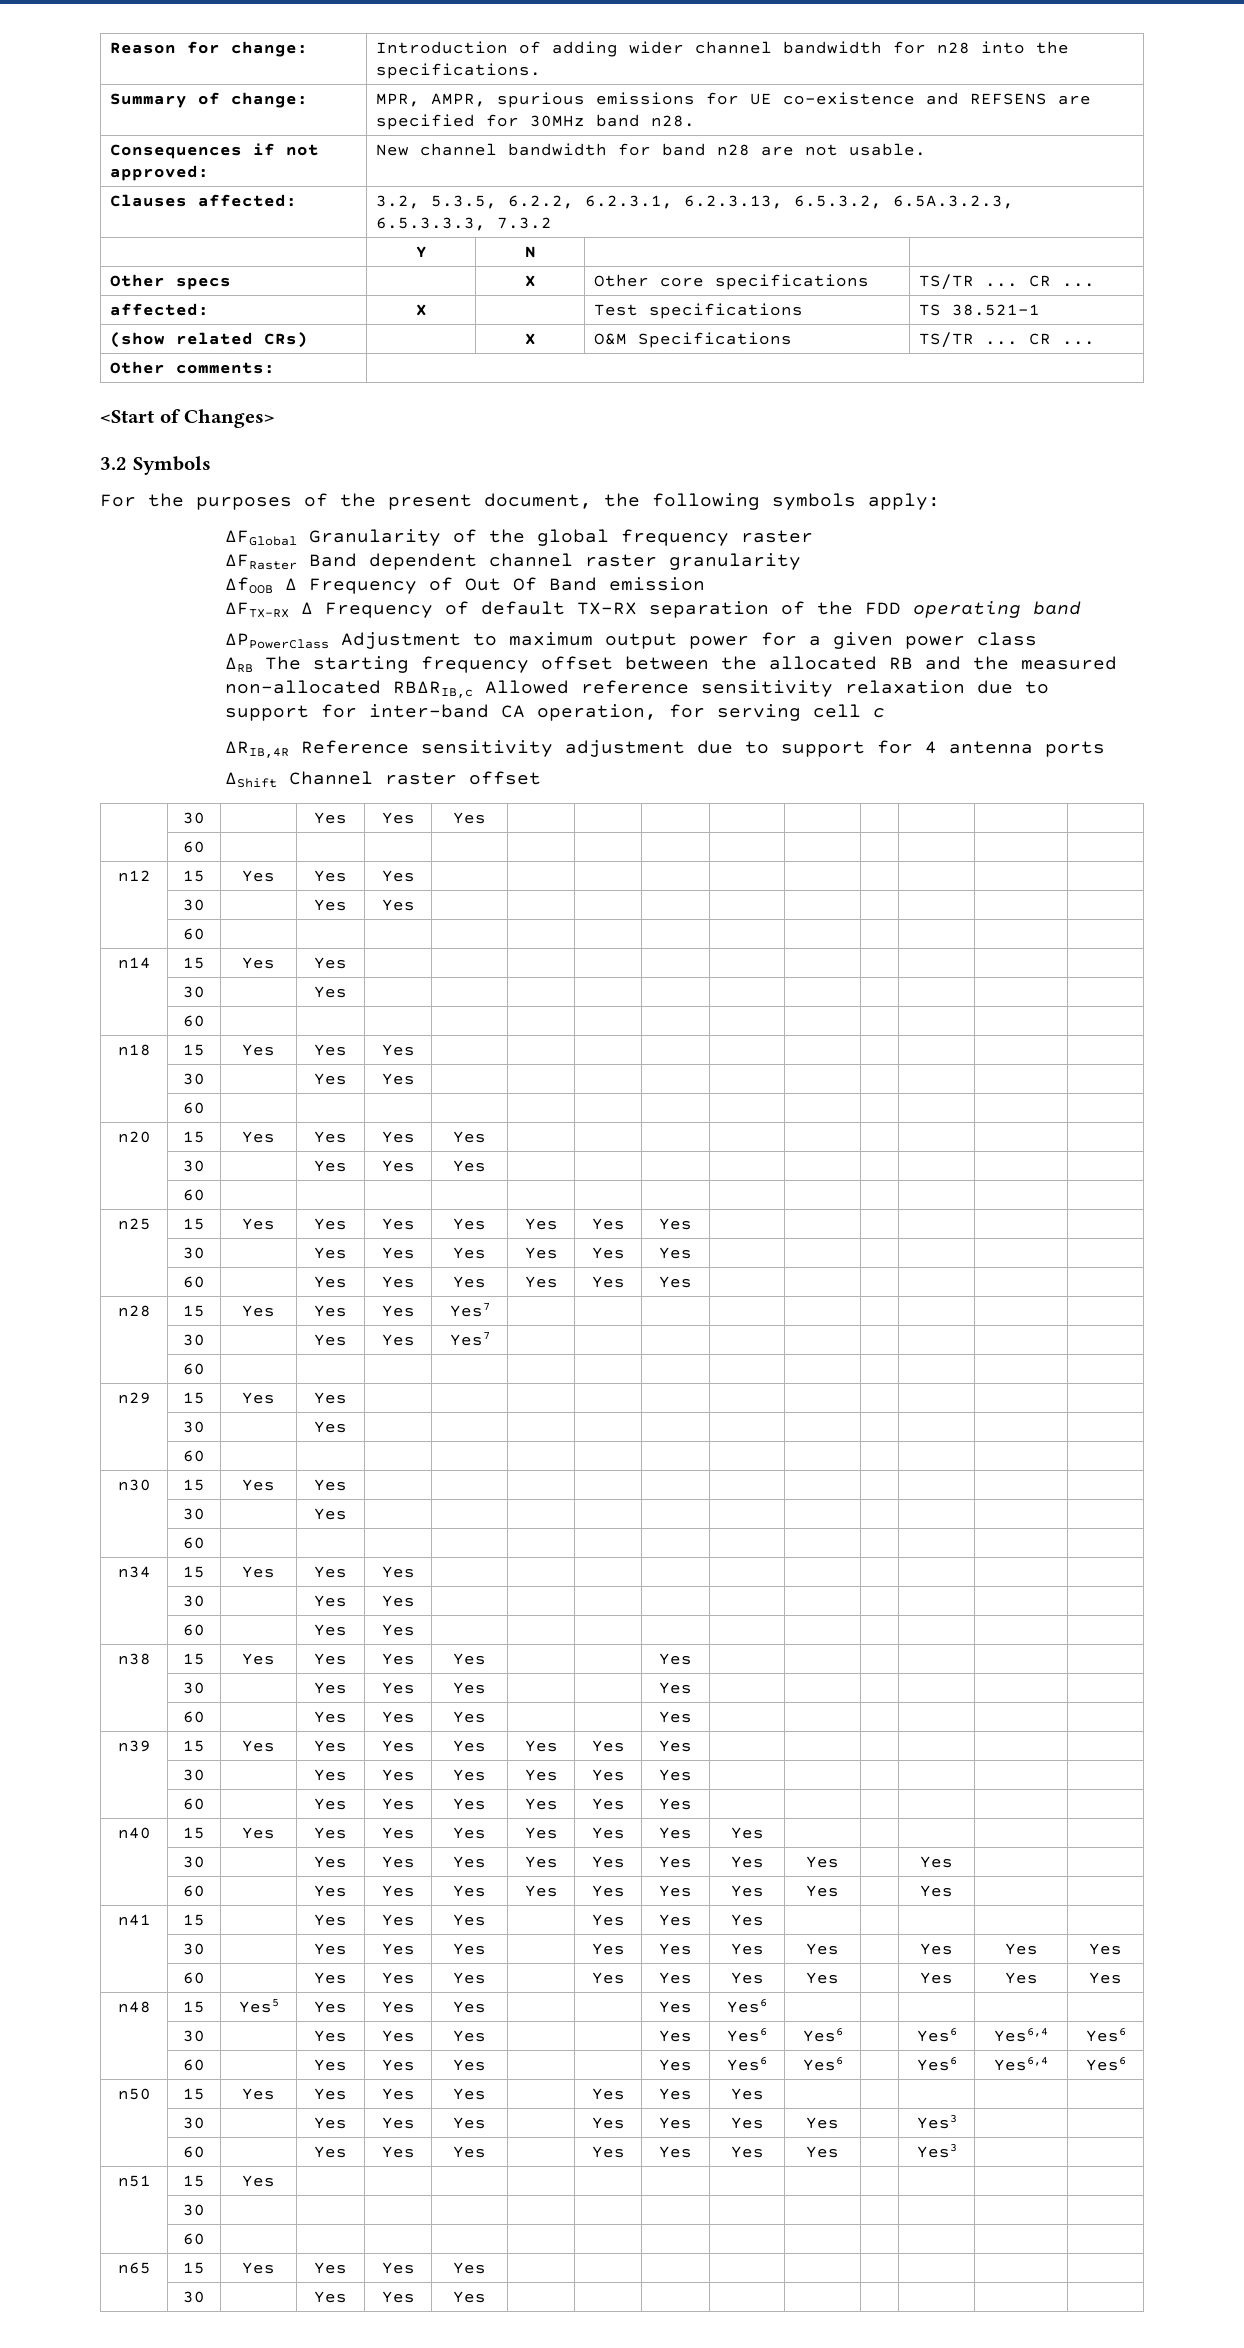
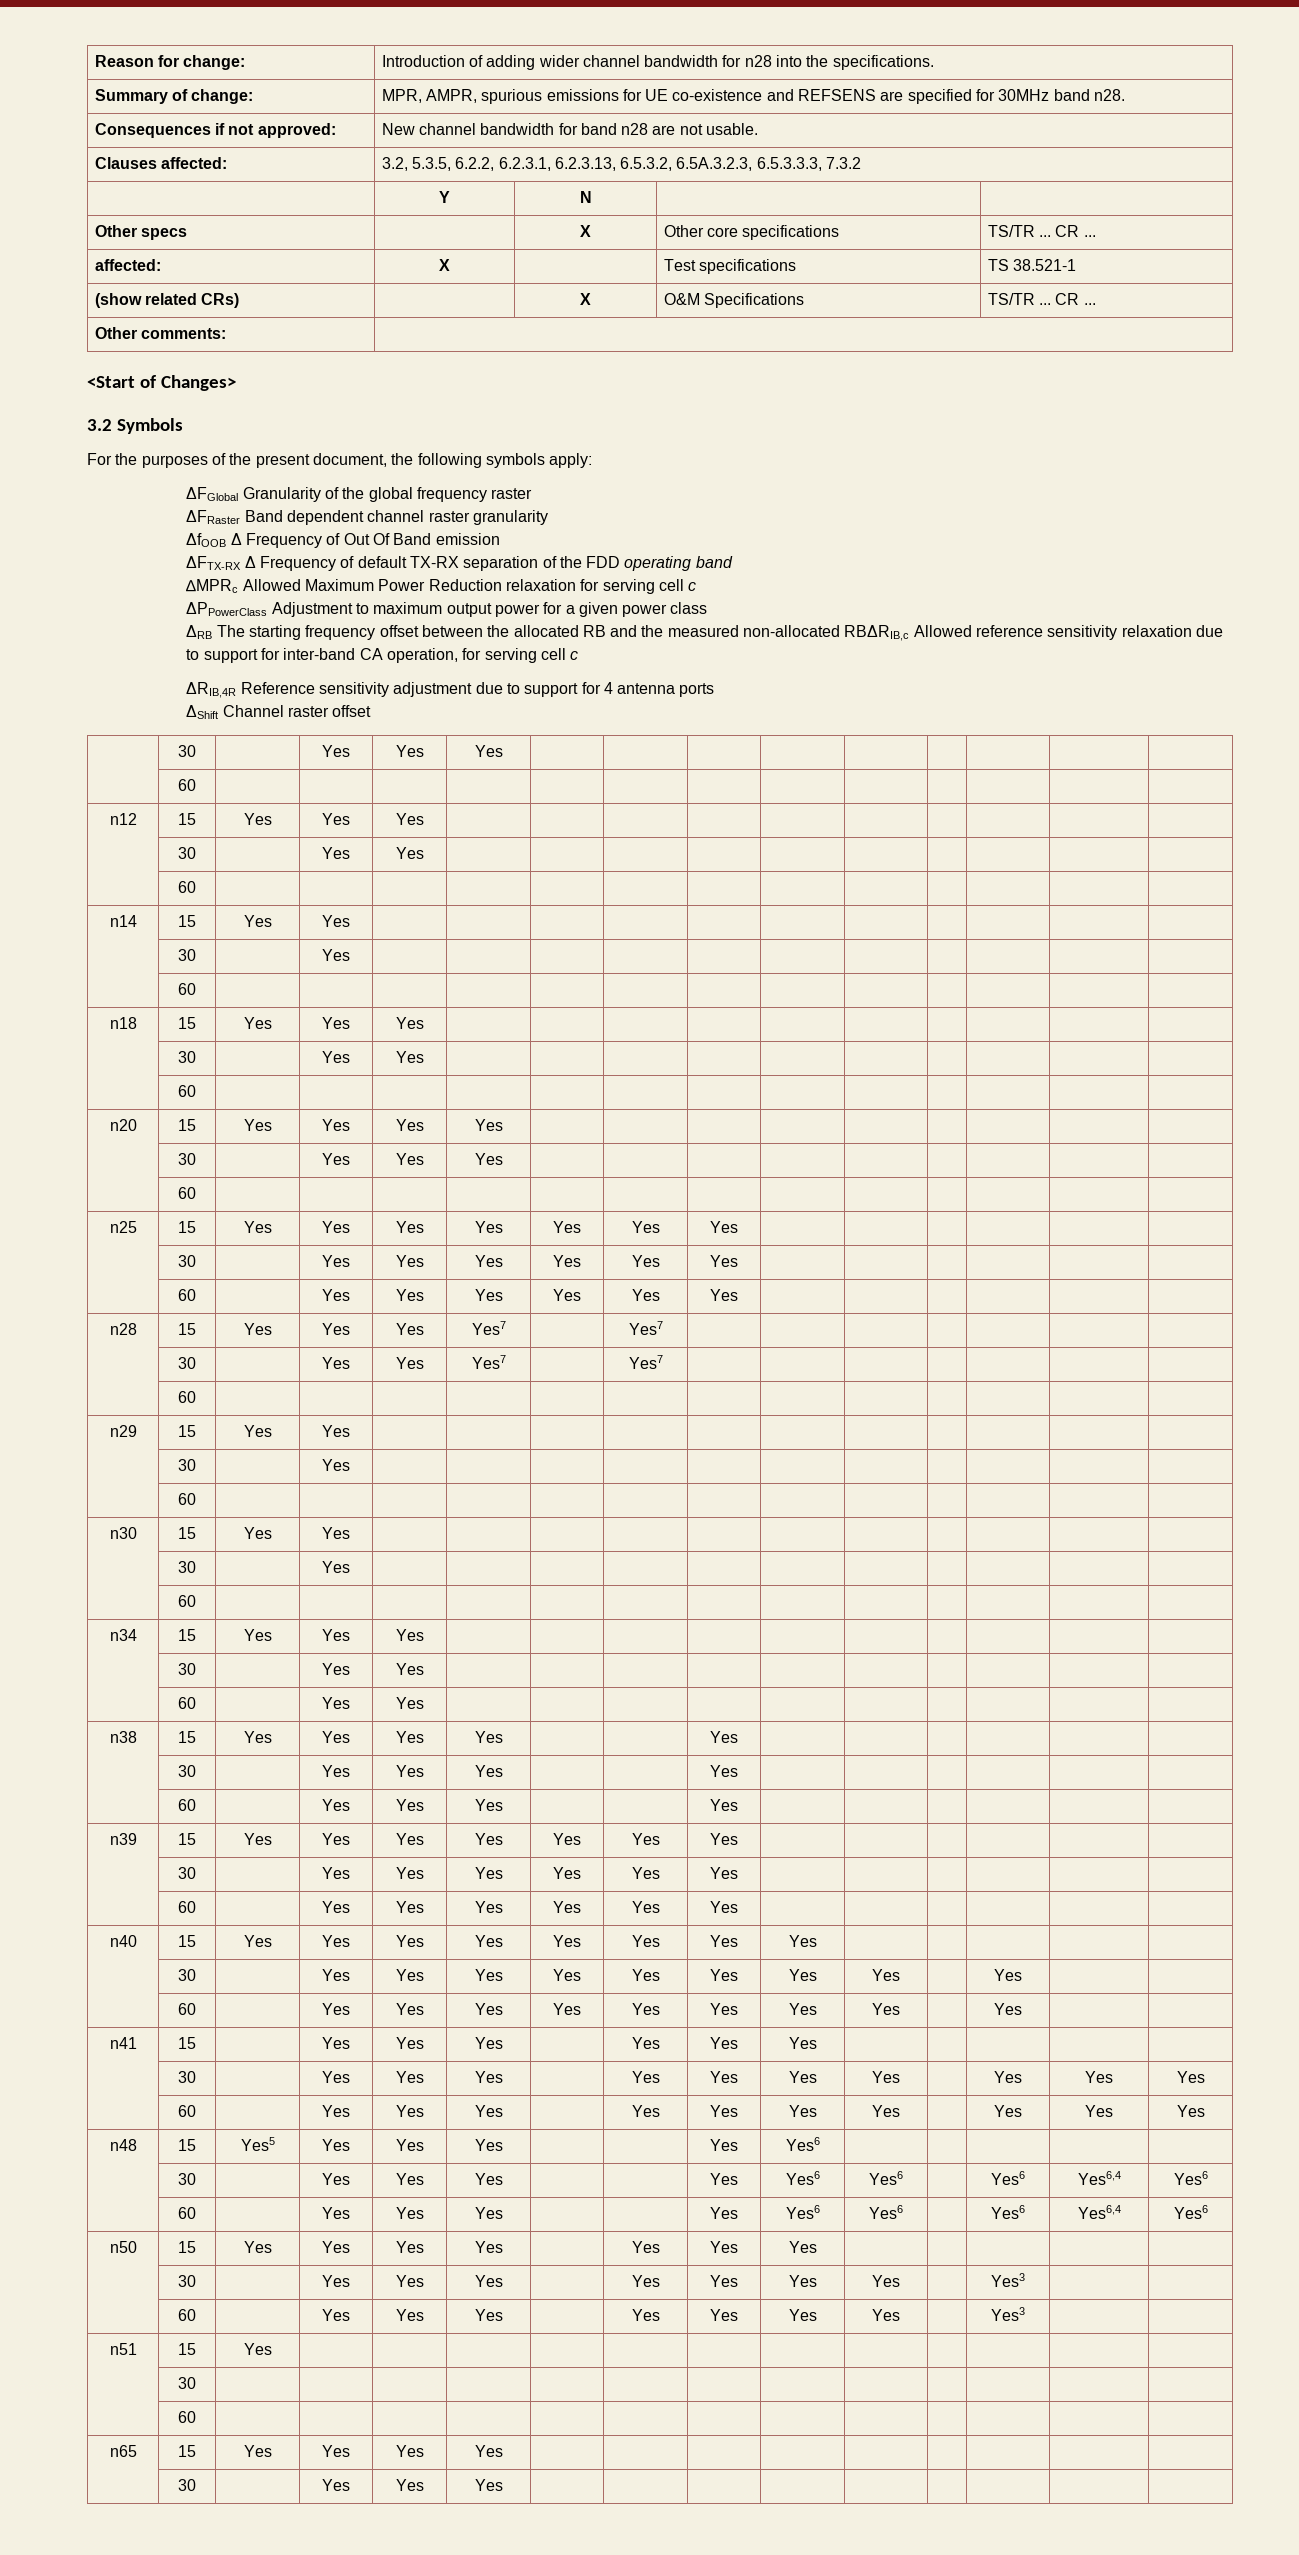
(1082, 608) none -> [186,579,697,594] // ∆MPRc Allowed Maximum Power Reduction relaxation for serving cell c
(490, 1310) none -> [628,1321,663,1335] Yes7
(490, 1339) none -> [628,1355,663,1369] Yes7

